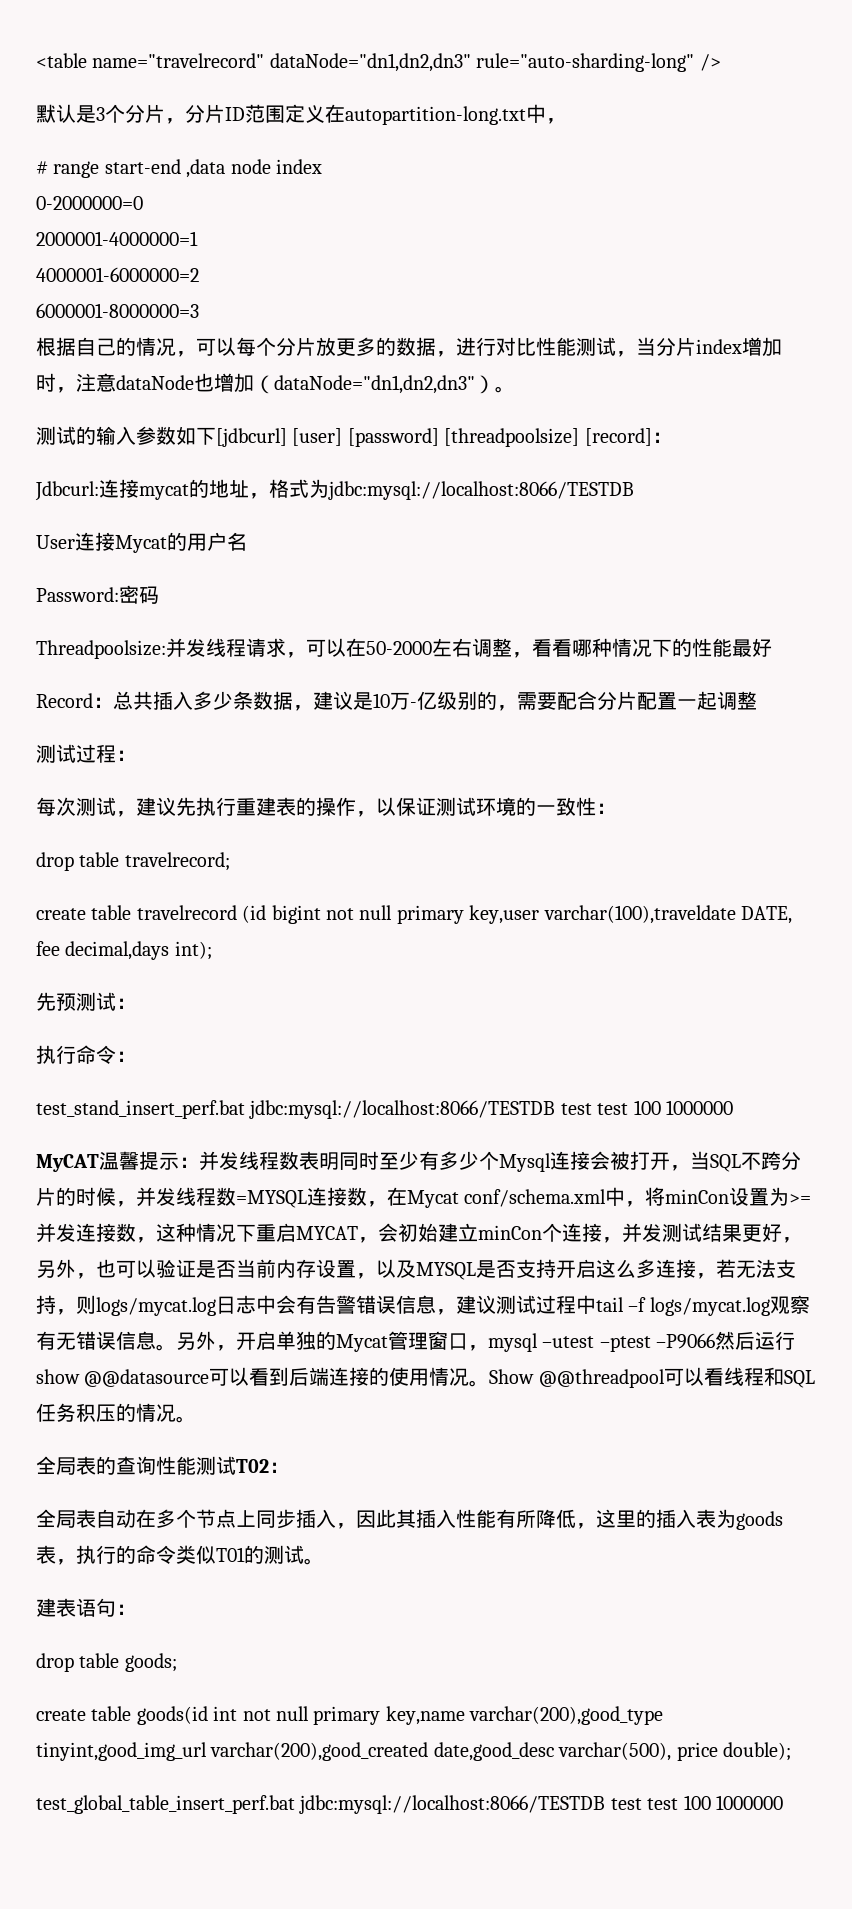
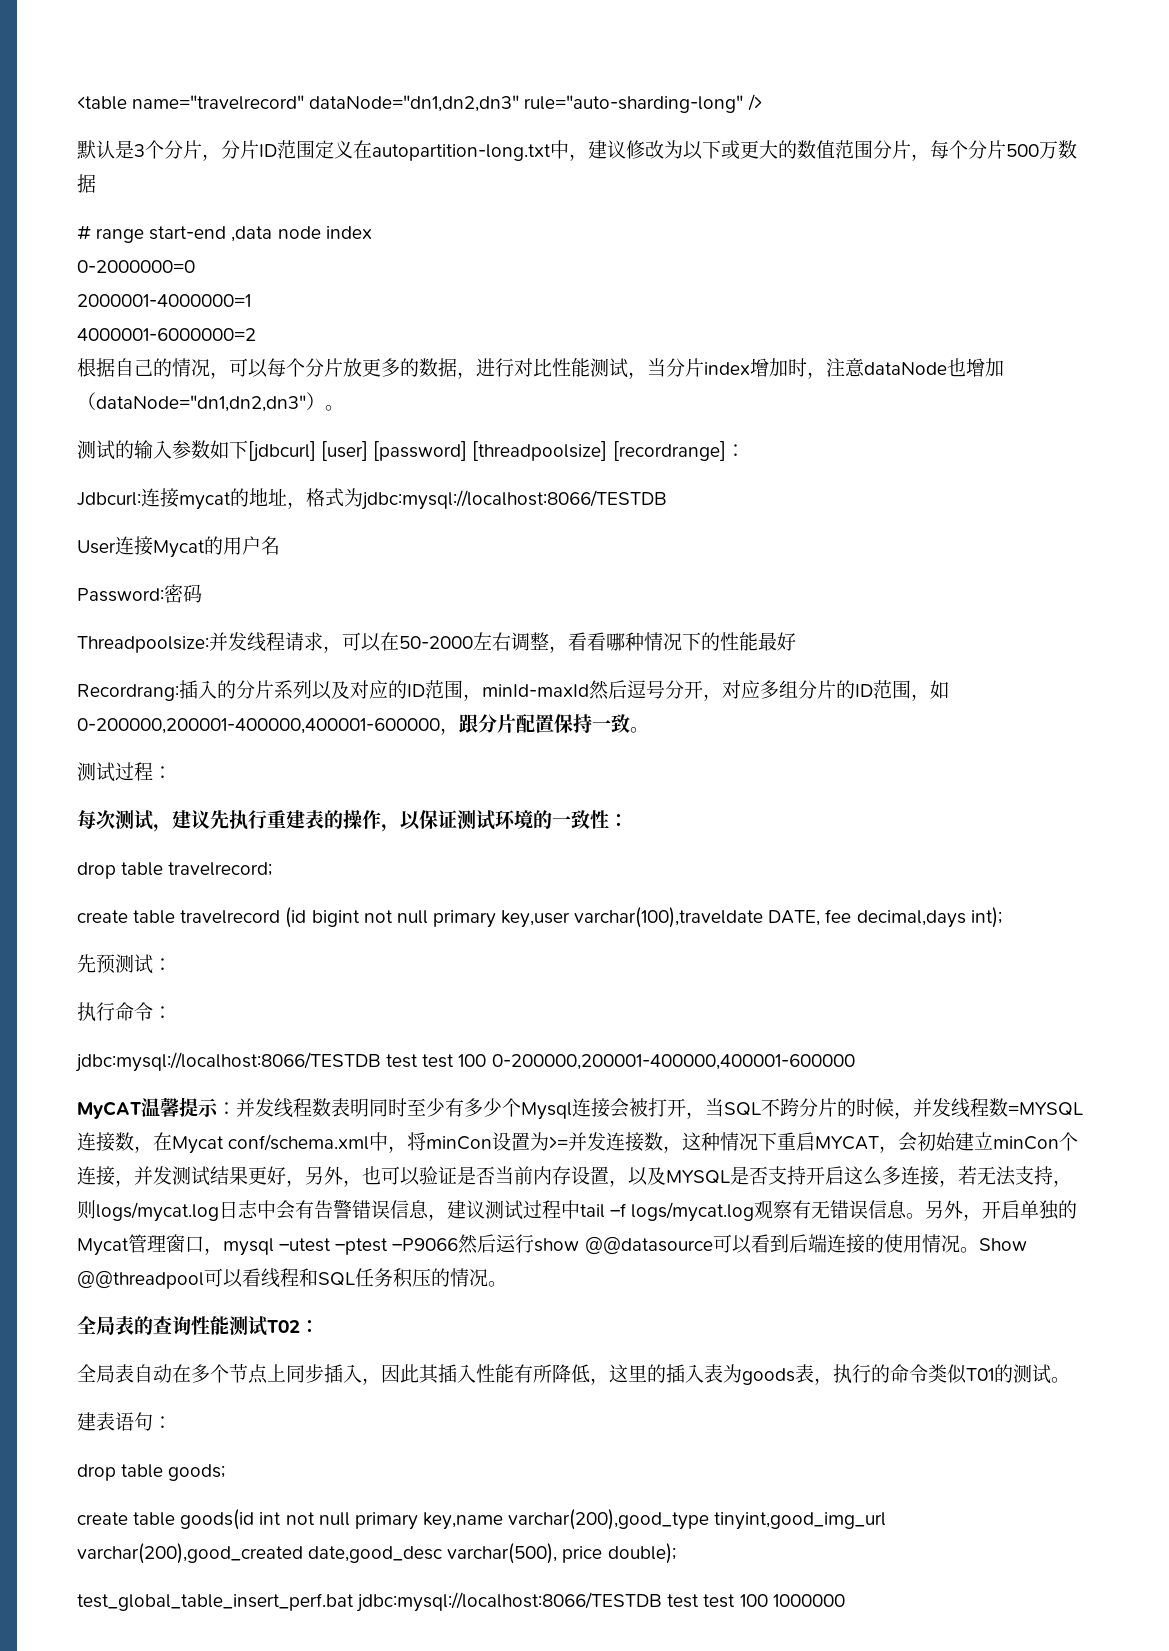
(566, 121) none -> [588,140,1077,161] [77,174,96,193] 建议修改为以下或更大的数值范围分片，每个分片500万数据
[36,303,199,318] // 6000001-8000000=3 -> (256, 334) none
[584,428,652,446] [record] -> [612,441,726,461] [recordrange]
[36,691,757,711] Record：总共插入多少条数据，建议是10万-亿级别的，需要配合分片配置一起调整 -> [77,680,949,701] [77,714,649,735] Recordrang:插入的分片系列以及对应的ID范围，minId-maxId然后逗号分开，对应多组分片的ID范围，如0-200000,200001-400000,400001-600000，跟分片配置保持一致。
[36,1100,733,1119] test_stand_insert_perf.bat jdbc:mysql://localhost:8066/TESTDB test test 100 1000000 -> [75,1052,855,1072] jdbc:mysql://localhost:8066/TESTDB test test 100 0-200000,200001-400000,400001-600000

